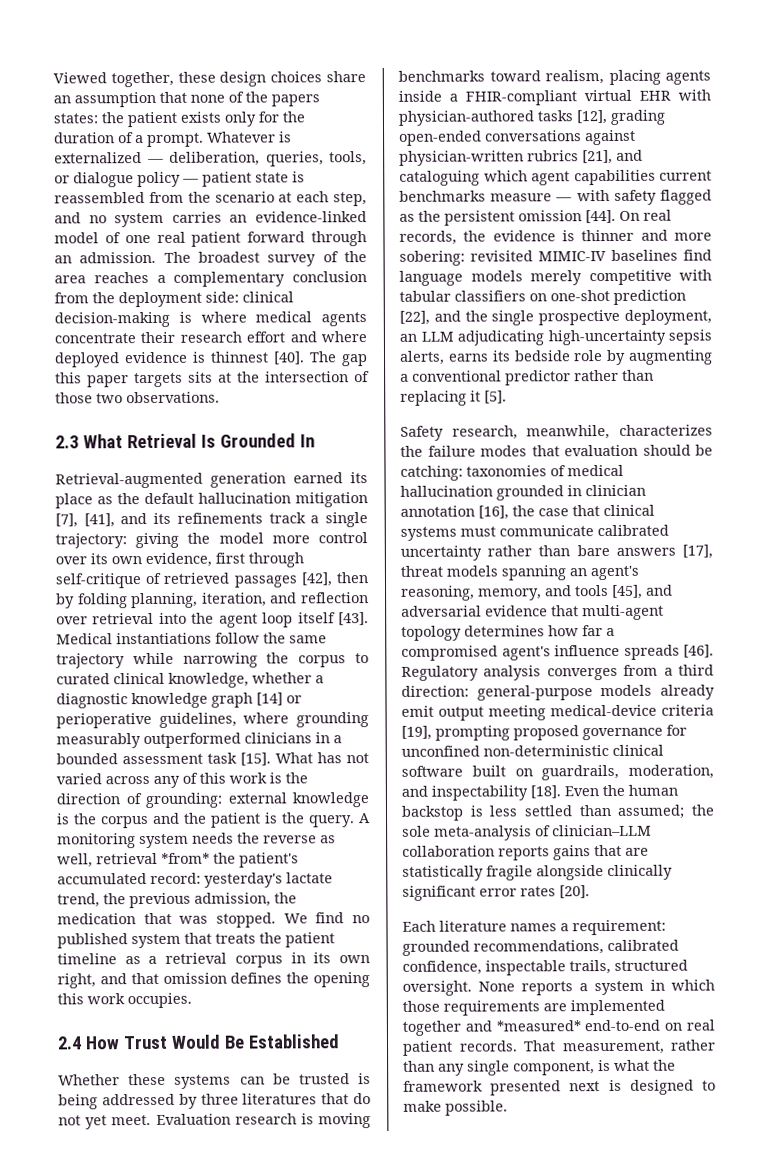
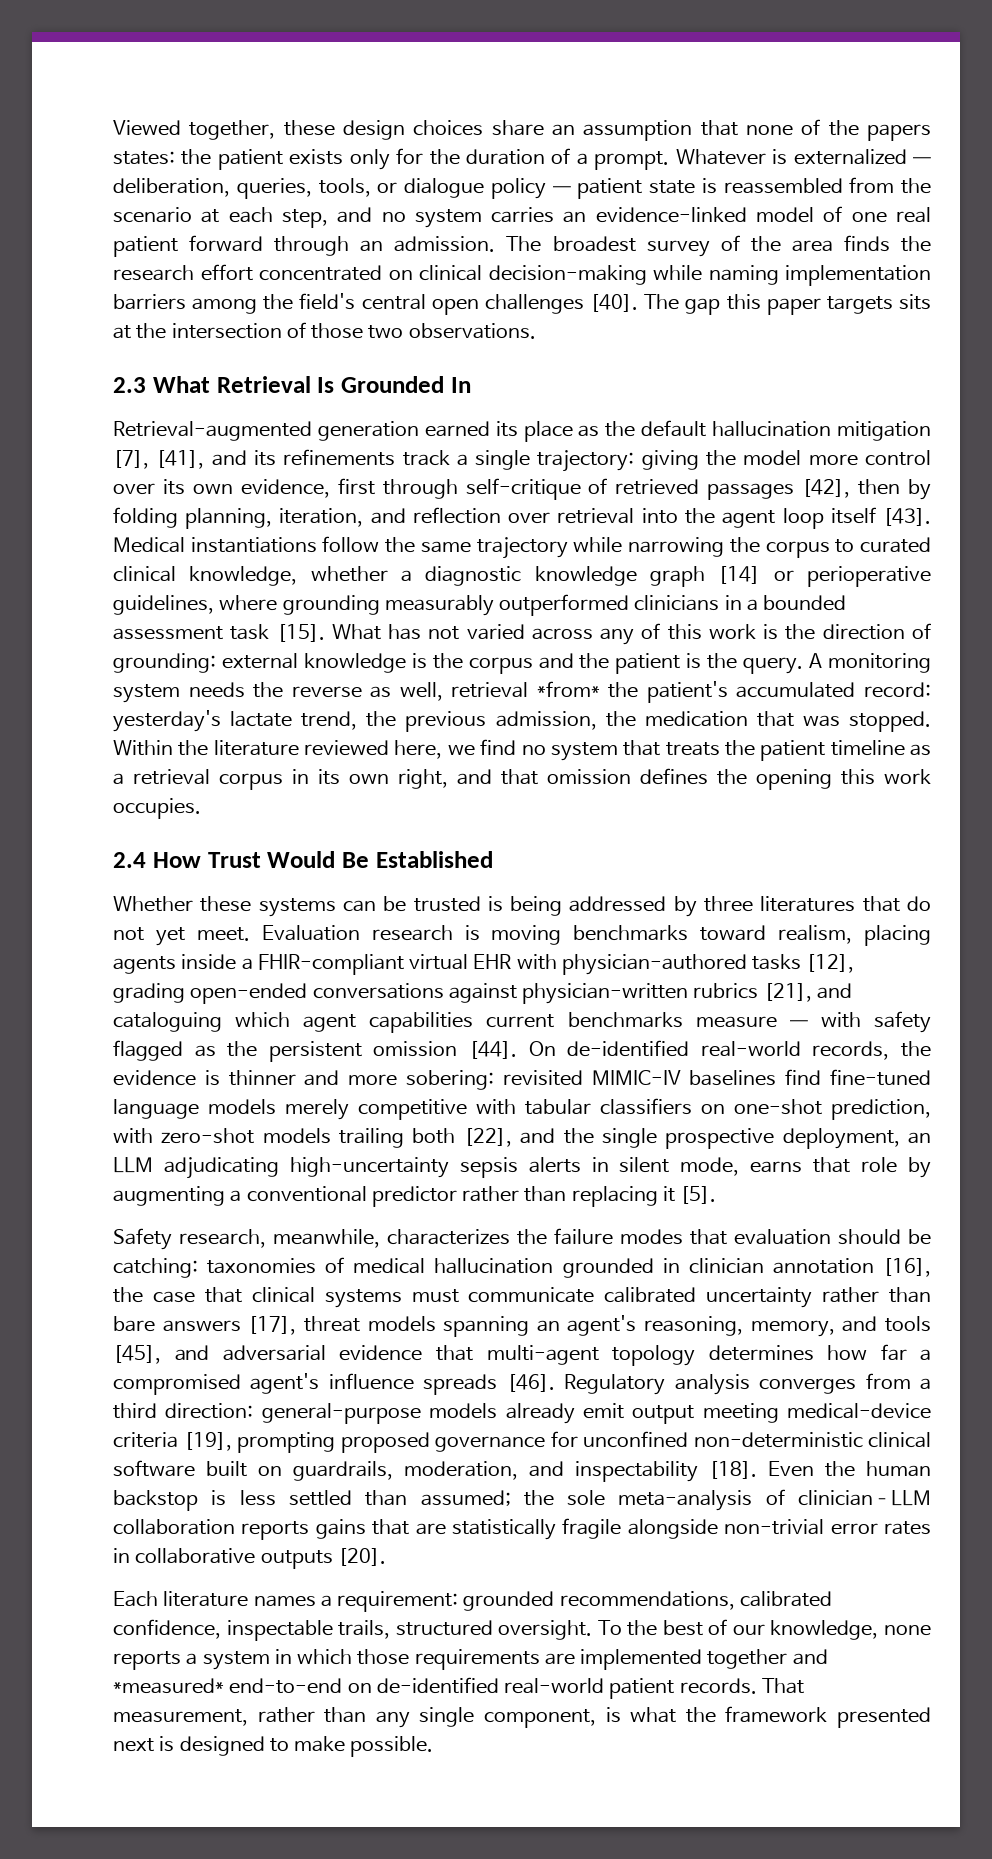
[93,271,367,287] [54,291,294,308] [54,311,367,328] [54,331,367,344] [54,351,269,368] reaches a complementary conclusion from the deployment side: clinical decision-making is where medical agents concentrate their research effort and where deployed evidence is thinnest -> [843,235,931,252] [113,264,931,286] [113,293,584,315] finds the research effort concentrated on clinical decision-making while naming implementation barriers among the field's central open challenges
[283,913,308,924] We -> [113,740,475,759] Within the literature reviewed here, we
[57,933,128,949] published -> (546, 750) none
[643,209,672,221] real -> [567,1040,801,1057] de-identified real-world
(712, 255) none -> [830,1069,932,1086] fine-tuned
[613,289,686,305] prediction -> [830,1099,931,1120] [113,1128,456,1148] prediction, with zero-shot models trailing both
[399,350,571,365] alerts, earns its bedside -> [528,1157,851,1176] alerts in silent mode, earns that
[607,864,673,881] [402,885,556,901] clinically significant error rates -> [724,1519,931,1535] [113,1548,333,1569] non-trivial error rates in collaborative outputs
[402,980,515,996] oversight. None -> [498,1619,931,1640] oversight. To the best of our knowledge, none
[686,1019,715,1031] real -> [376,1677,605,1694] de-identified real-world

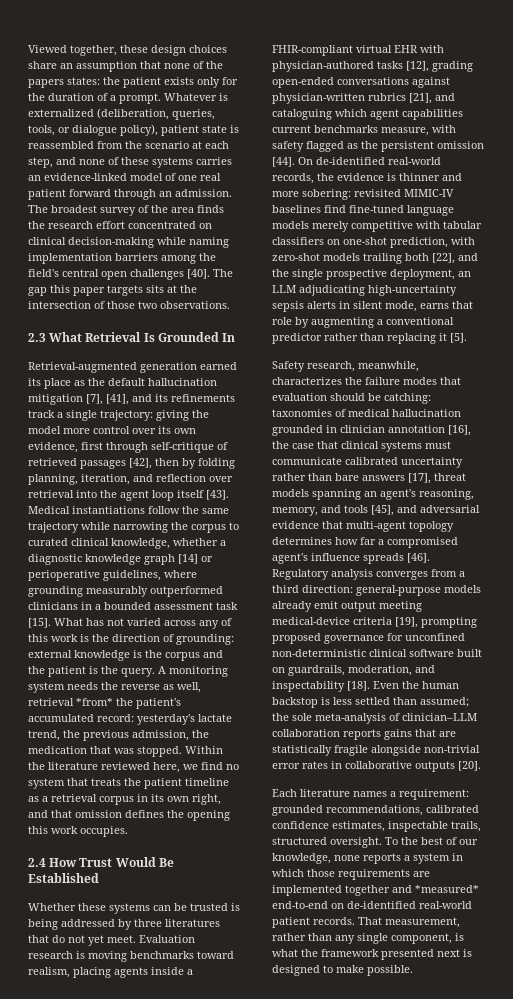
[913,157,932,164] [113,178,230,197] — deliberation, -> [97,108,169,120] (deliberation,
[490,178,571,199] policy — -> [120,124,158,136] policy),
[381,209,482,228] no system -> [79,157,193,168] none of these systems
[695,1016,808,1028] measure — -> [381,127,429,136] measure,
[113,1619,221,1639] confidence, -> [272,821,385,832] confidence estimates,

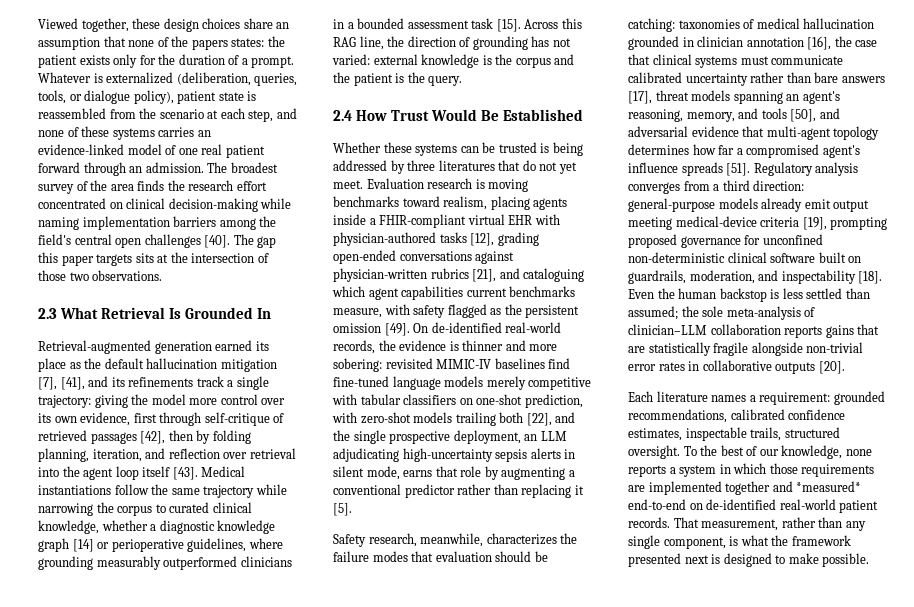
[54,618,232,629] [28,634,234,645] What has not varied across any of this work is the direction of grounding: -> [524,18,582,29] [333,36,571,50] [332,54,370,65] Across this RAG line, the direction of grounding has not varied:
[158,666,228,677] [28,682,201,693] [28,698,181,709] [28,714,232,725] [28,730,209,741] [28,746,223,757] [28,762,239,773] [28,778,229,789] [28,794,221,805] [28,810,230,821] [28,826,128,837] A monitoring system needs the reverse as well, retrieval *from* the patient's accumulated record: yesterday's lactate trend, the previous admission, the medication that was stopped. Within the literature reviewed here, we find no system that treats the patient timeline as a retrieval corpus in its own right, and that omission defines the opening this work occupies. -> (463, 81) none
[272,157,295,167] [44]. -> [384,323,410,336] [49].
[371,505,394,516] [45], -> [790,109,817,122] [50],
[407,553,430,563] [46]. -> [726,163,751,176] [51].

